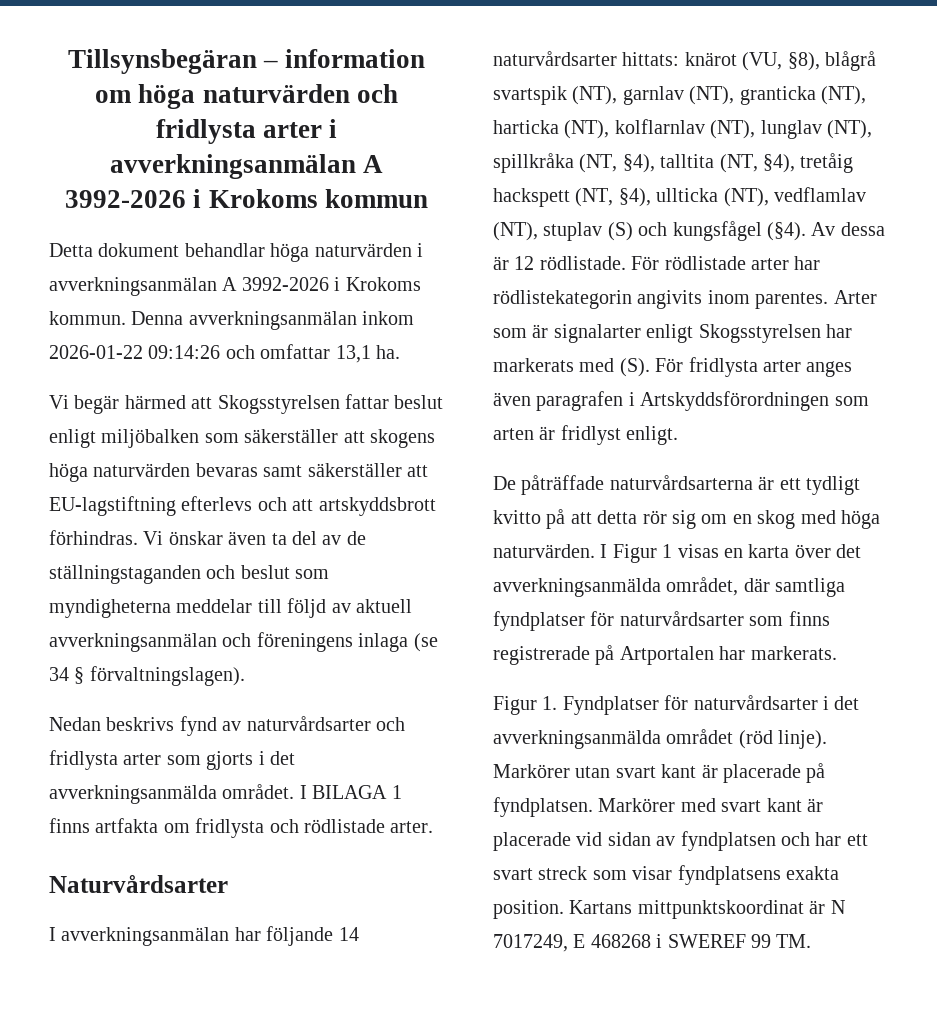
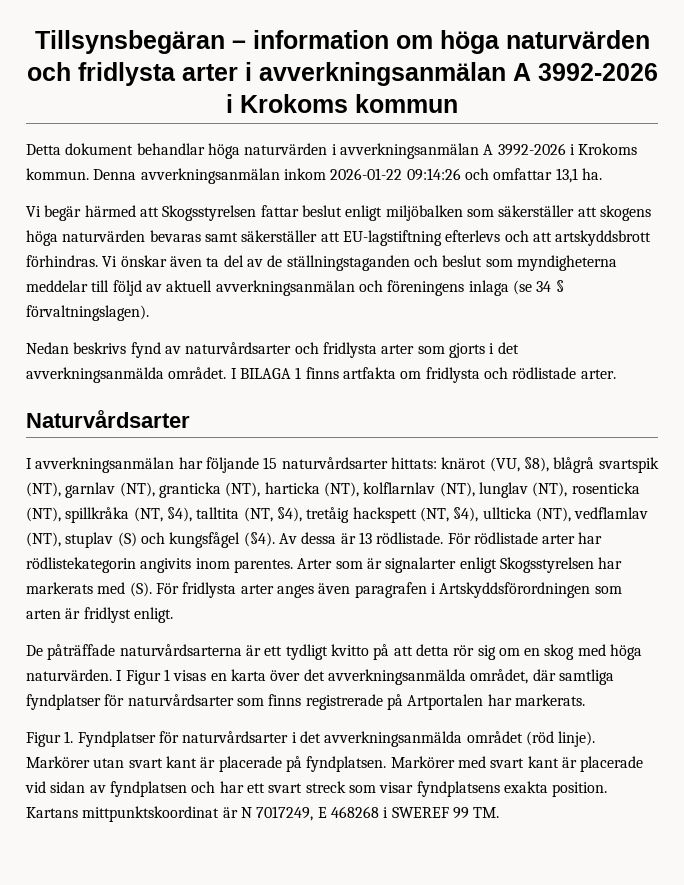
[338,927,359,941] 14 -> [263,457,278,469] 15
(872, 129) none -> [571,482,640,494] [26,507,61,522] rosenticka (NT),
[514,256,535,270] 12 -> [358,532,372,544] 13

